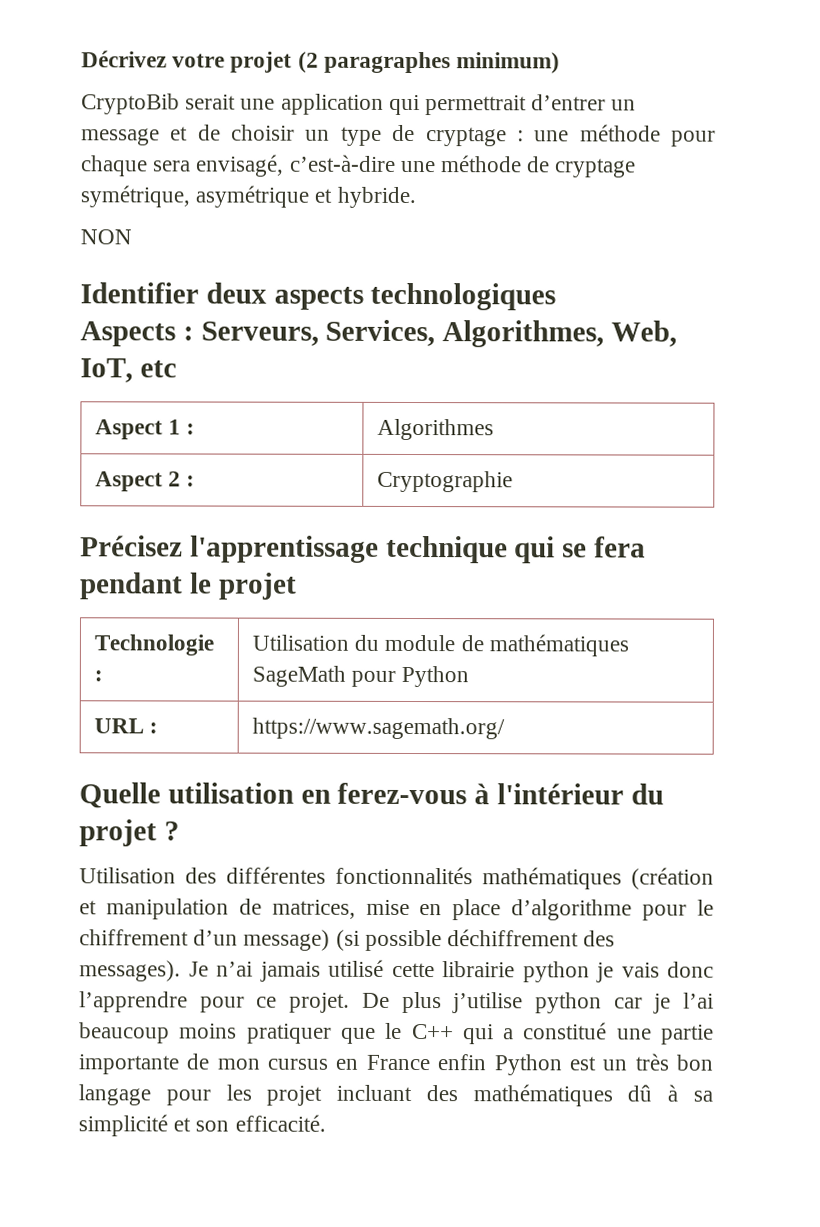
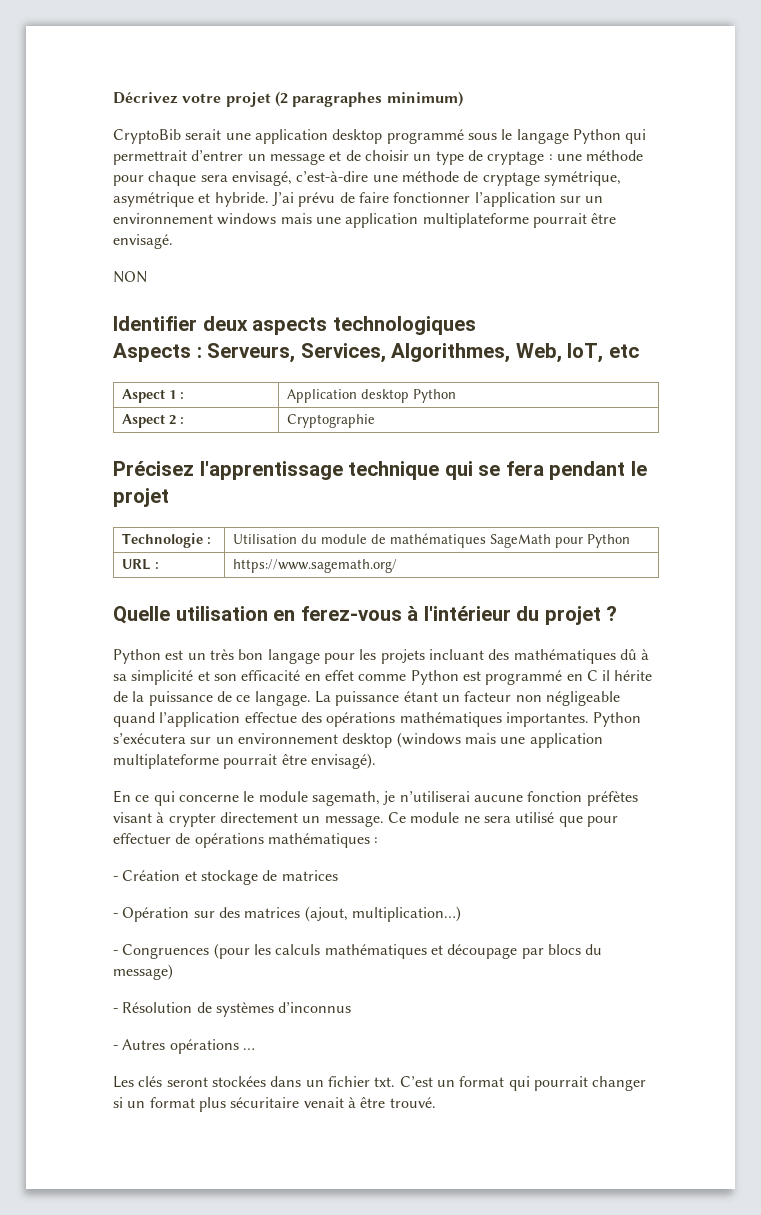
(384, 104) none -> [332,129,621,144] desktop programmé sous le langage Python
(416, 197) none -> [271,192,604,207] [113,213,617,228] [113,234,173,249] J’ai prévu de faire fonctionner l’application sur un environnement windows mais une application multiplateforme pourrait être envisagé.
[376,418,494,441] Algorithmes -> [286,389,456,403] Application desktop Python
[79,866,714,890] [79,898,715,921] [79,929,616,952] [79,959,714,983] [79,991,714,1014] [79,1022,714,1045] [78,1053,488,1075] Utilisation des différentes fonctionnalités mathématiques (création et manipulation de matrices, mise en place d’algorithme pour le chiffrement d’un message) (si possible déchiffrement des messages). Je n’ai jamais utilisé cette librairie python je vais donc l’apprendre pour ce projet. De plus j’utilise python car je l’ai beaucoup moins pratiquer que le C++ qui a constitué une partie importante de mon cursus en France enfin -> (618, 613) none
[266,1085,323,1106] projet -> [380,649,425,664] projets
[234,1114,326,1132] efficacité. -> [241,670,653,685] [113,691,620,706] [113,712,642,727] [113,732,603,748] [113,753,376,769] [113,790,638,806] [113,812,618,827] [113,833,379,848] [113,870,338,885] [113,906,461,922] [113,943,603,959] [113,964,173,980] [113,1002,352,1017] [113,1039,255,1054] [113,1076,647,1091] [113,1097,436,1112] efficacité en effet comme Python est programmé en C il hérite de la puissance de ce langage. La puissance étant un facteur non négligeable quand l’application effectue des opérations mathématiques importantes. Python s’exécutera sur un environnement desktop (windows mais une application multiplateforme pourrait être envisagé). // En ce qui concerne le module sagemath, je n’utiliserai aucune fonction préfètes visant à crypter directement un message. Ce module ne sera utilisé que pour effectuer de opérations mathématiques : // - Création et stockage de matrices // - Opération sur des matrices (ajout, multiplication…) // - Congruences (pour les calculs mathématiques et découpage par blocs du message) // - Résolution de systèmes d’inconnus // - Autres opérations … // Les clés seront stockées dans un fichier txt. C’est un format qui pourrait changer si un format plus sécuritaire venait à être trouvé.

